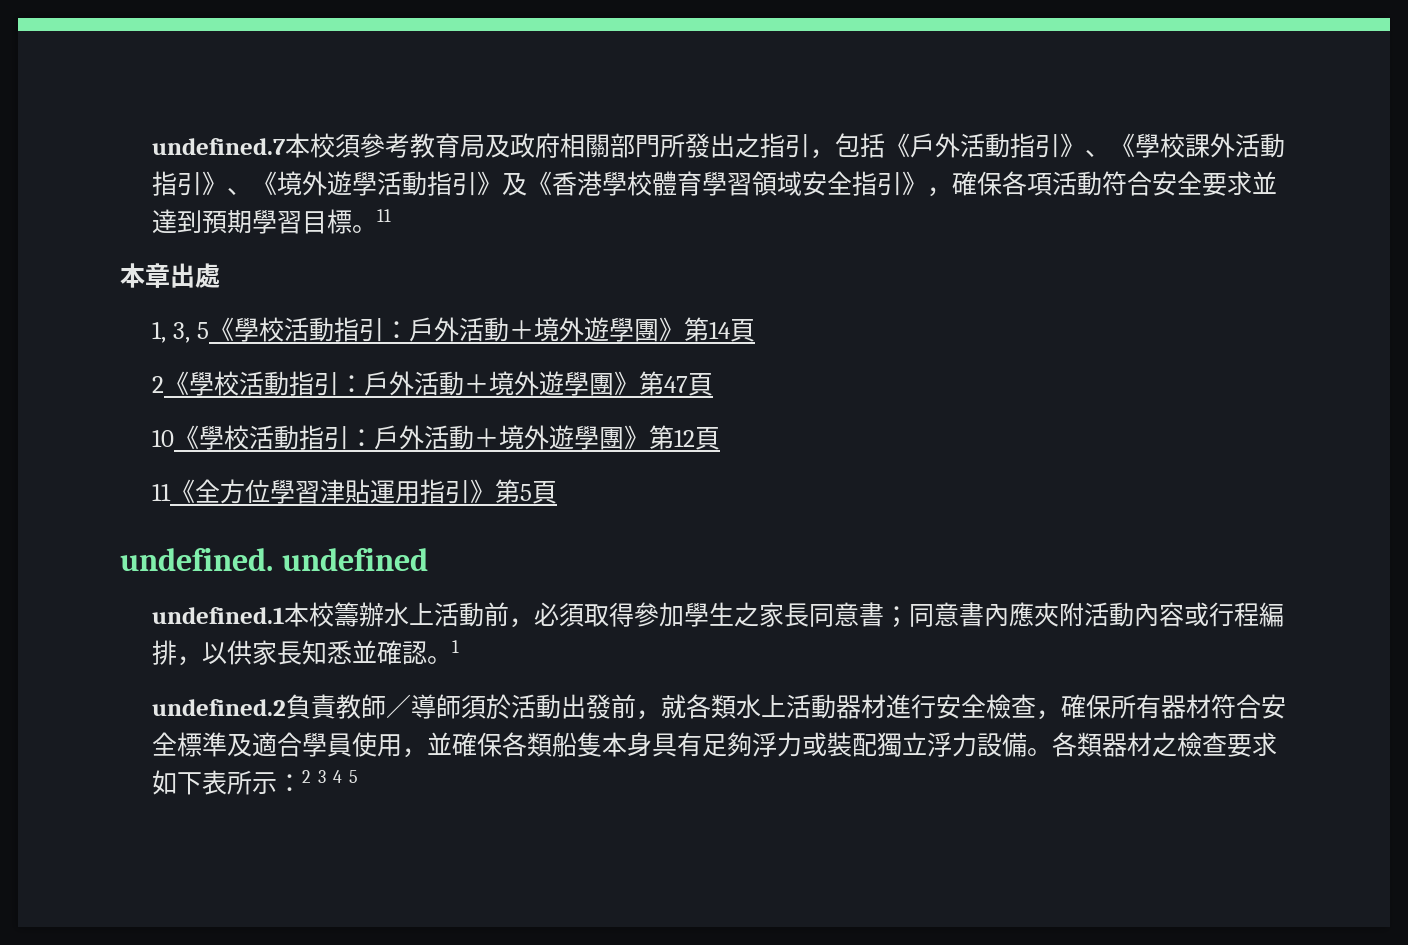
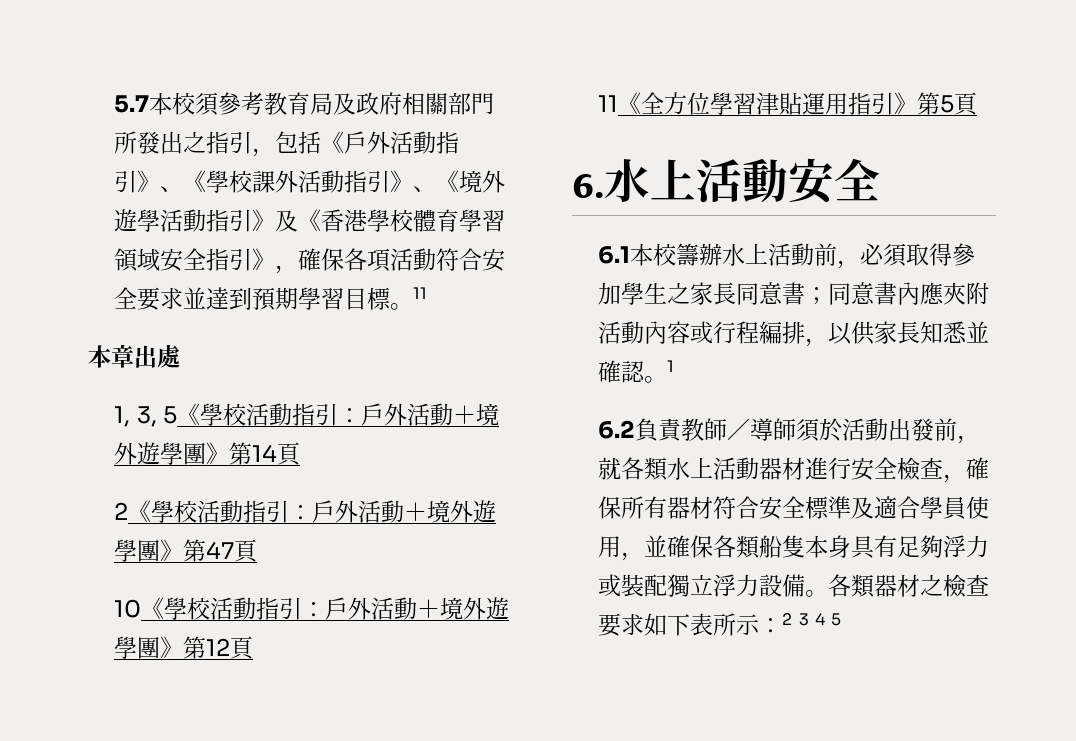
[152,138,287,155] undefined.7 -> [114,95,150,113] 5.7
[120,548,428,571] [152,607,285,624] undefined. undefined // undefined.1 -> [572,158,880,204] [598,246,631,264] 6.水上活動安全 // 6.1
[152,699,287,716] undefined.2 -> [598,420,636,439] 6.2

